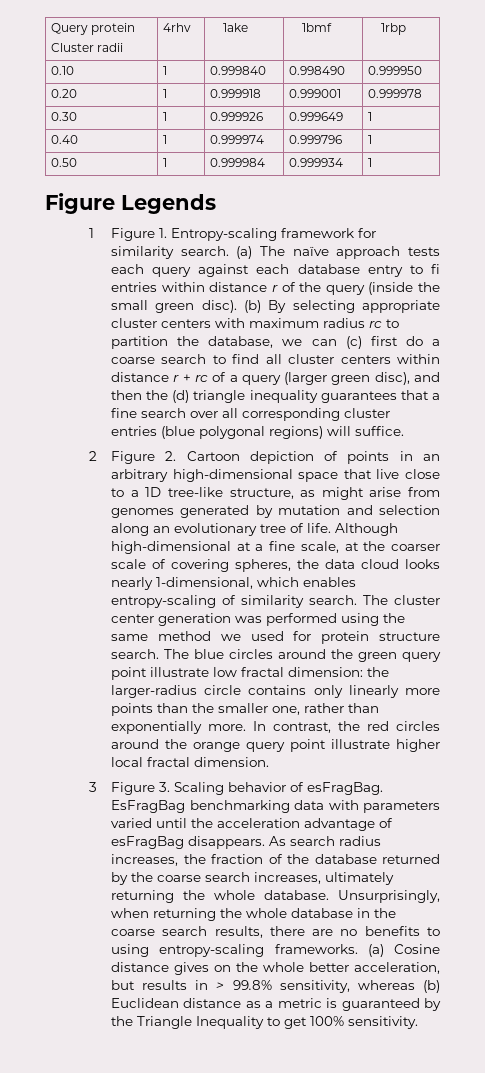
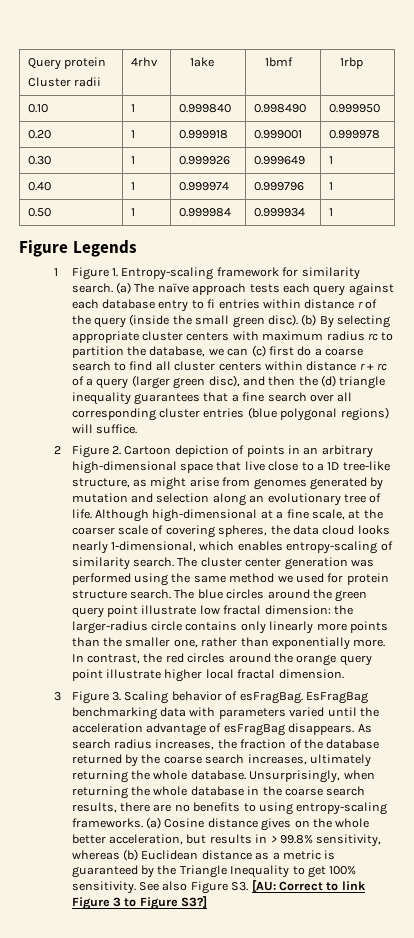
(419, 1022) none -> [139,880,366,894] [71,896,208,910] See also Figure S3. [AU: Correct to link Figure 3 to Figure S3?]

